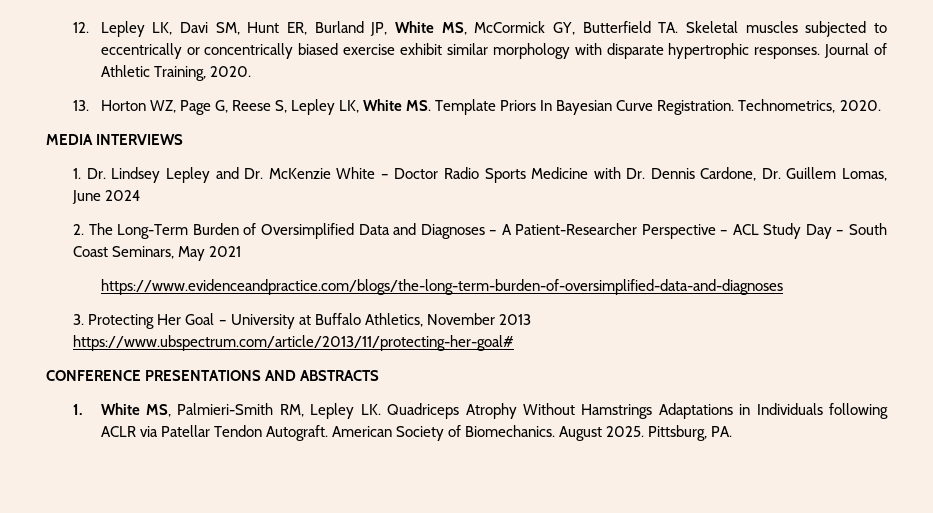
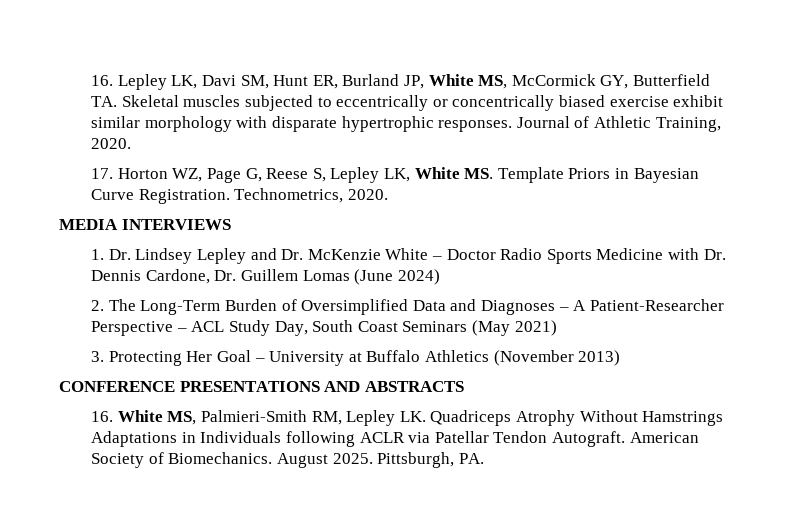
[73,22,90,33] 12. -> [91,75,114,86] 16.
[73,100,90,111] 13. -> [91,168,114,179] 17.
[540,100,553,111] In -> [614,168,629,179] in
[841,168,887,181] [72,190,141,204] Lomas, June 2024 -> [302,269,440,285] Lomas (June 2024)
[805,223,887,239] [73,246,242,261] [100,279,783,295] Day – South Coast Seminars, May 2021 // https://www.evidenceandpractice.com/blogs/the-long-term-burden-of-oversimplified-data-and-diagnoses -> [274,320,557,336] Day, South Coast Seminars (May 2021)
[364,313,531,327] [73,335,515,351] Athletics, November 2013 https://www.ubspectrum.com/article/2013/11/protecting-her-goal# -> [424,350,621,366] Athletics (November 2013)
[73,404,83,415] 1. -> [91,411,114,422] 16.
[648,425,708,441] Pittsburg, -> [377,452,455,468] Pittsburgh,

